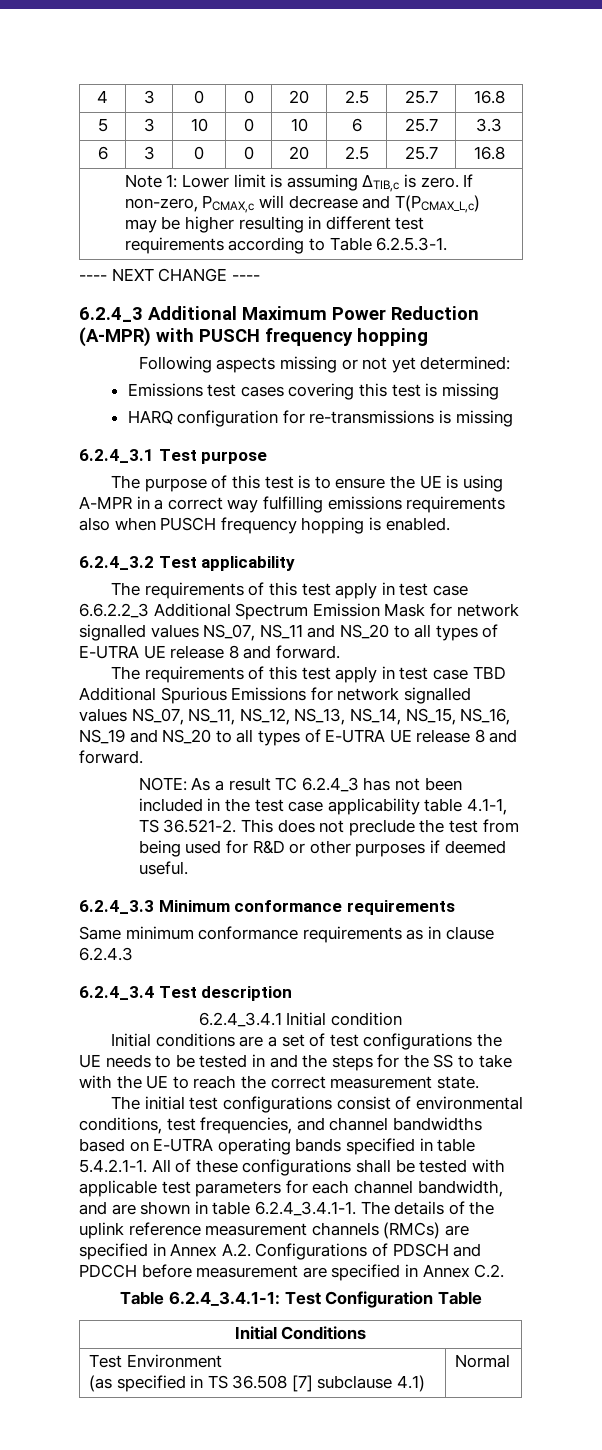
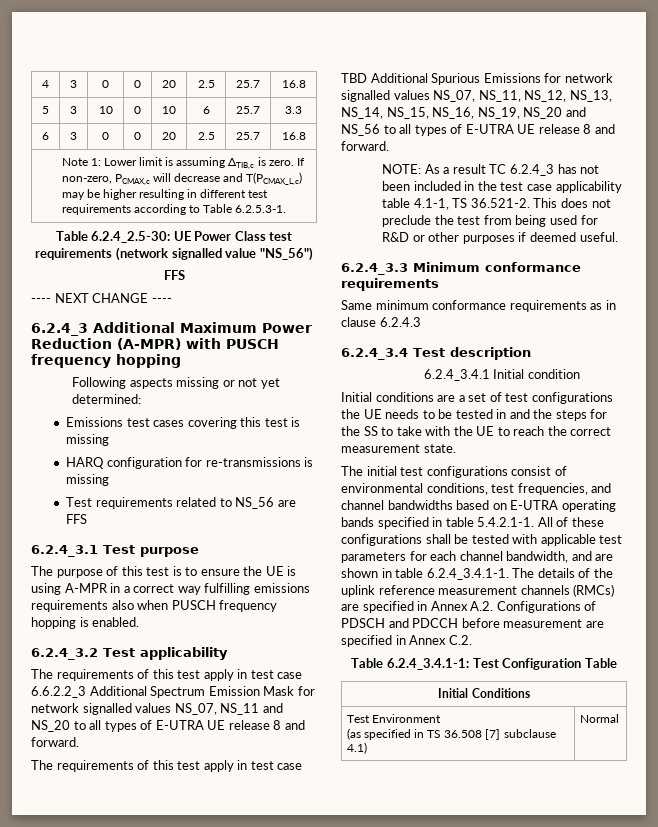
(448, 244) none -> [55,231,293,243] [35,247,313,261] [163,270,185,280] // Table 6.2.4_2.5-30: UE Power Class test requirements (network signalled value "NS_56") // FFS
(513, 418) none -> [66,497,296,509] [66,514,88,524] // Test requirements related to NS_56 are FFS
[79,729,212,744] NS_19 and NS_20 -> [477,107,586,119] [341,124,380,136] NS_19, NS_20 and NS_56

